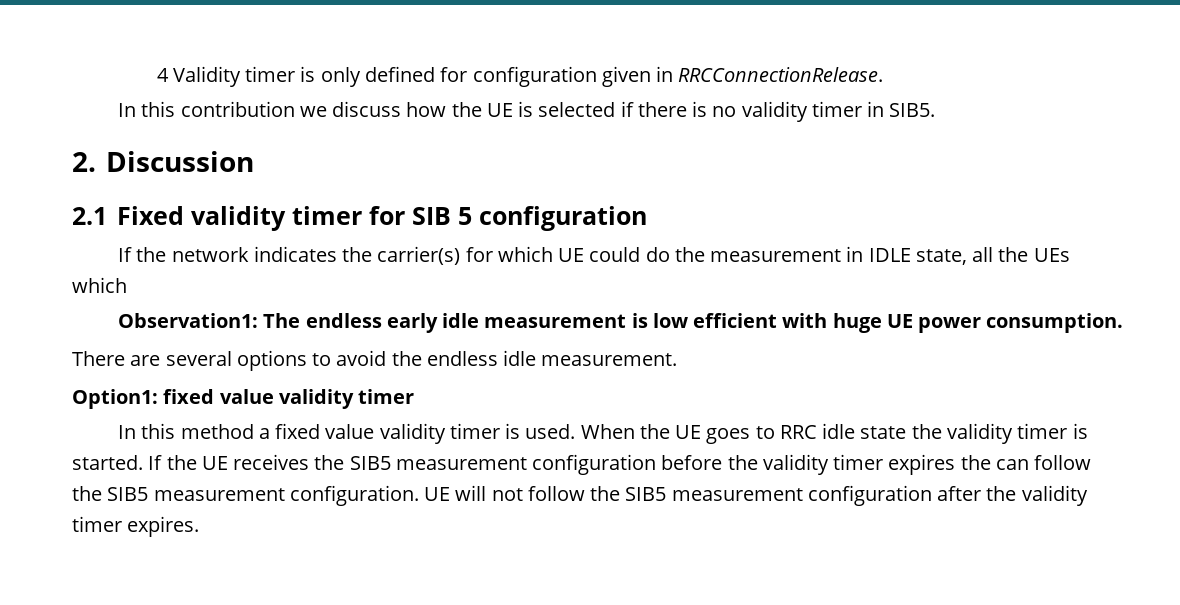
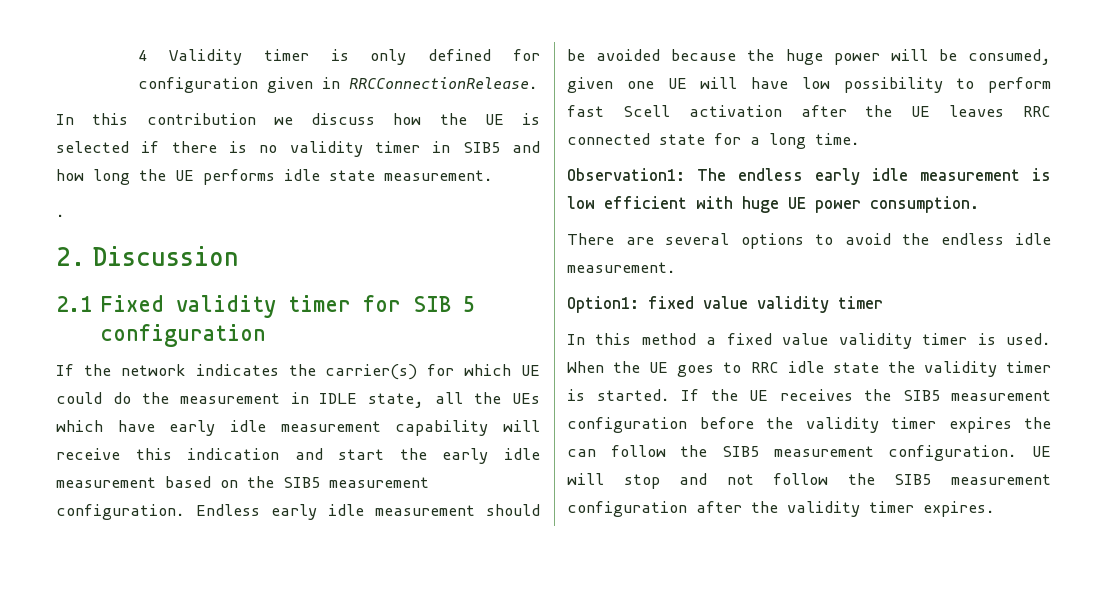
[889,103,936,117] SIB5. -> [462,141,540,153] [56,169,493,185] [56,214,65,217] SIB5 and how long the UE performs idle state measurement. // .
(127, 285) none -> [117,420,540,436] [56,448,540,464] [56,476,429,488] [56,504,540,520] [567,49,1051,65] [567,77,1051,93] [567,105,1051,117] [567,133,860,149] have early idle measurement capability will receive this indication and start the early idle measurement based on the SIB5 measurement configuration. Endless early idle measurement should be avoided because the huge power will be consumed, given one UE will have low possibility to perform fast Scell activation after the UE leaves RRC connected state for a long time.
(487, 493) none -> [623,473,708,489] stop and

